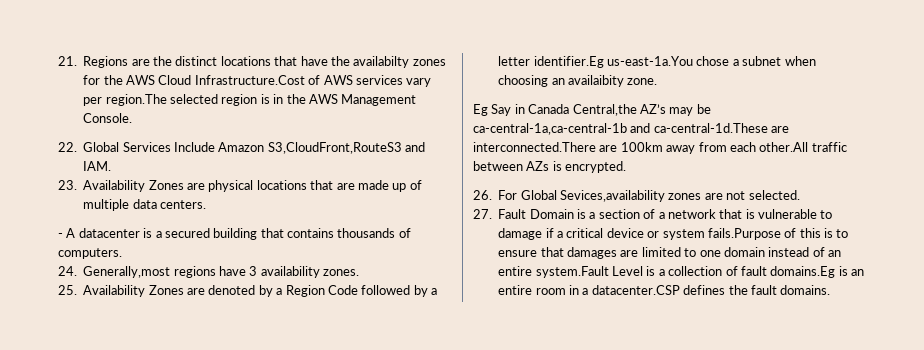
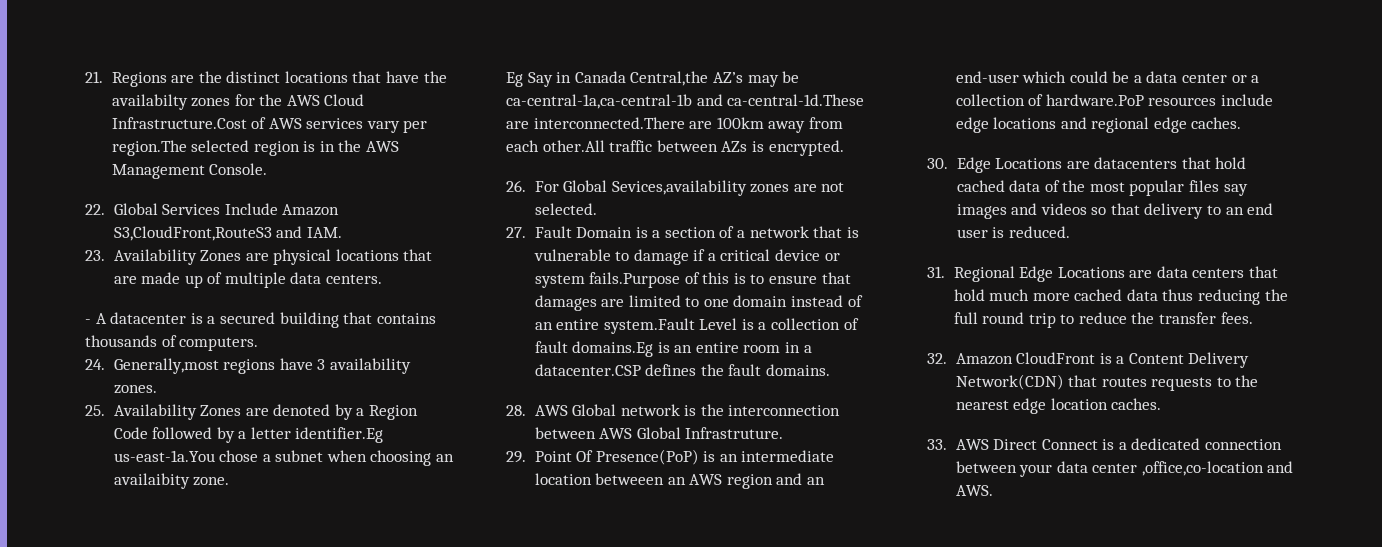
(831, 290) none -> [506,404,841,416] [534,427,784,439] [506,449,835,465] [534,473,826,489] [955,71,1260,83] [955,94,1273,106] [955,117,1242,133] [927,157,1247,173] [956,180,1248,196] [956,203,1274,219] [956,226,1070,238] [927,266,1279,282] [953,289,1288,305] [953,312,1253,328] [927,352,1250,368] [955,374,1259,391] [955,398,1162,414] [927,438,1283,450] [955,461,1294,477] [955,485,993,496] // 28. AWS Global network is the interconnection between AWS Global Infrastruture. // 29. Point Of Presence(PoP) is an intermediate location betweeen an AWS region and an end-user which could be a data center or a collection of hardware.PoP resources include edge locations and regional edge caches. // 30. Edge Locations are datacenters that hold cached data of the most popular files say images and videos so that delivery to an end user is reduced. // 31. Regional Edge Locations are data centers that hold much more cached data thus reducing the full round trip to reduce the transfer fees. // 32. Amazon CloudFront is a Content Delivery Network(CDN) that routes requests to the nearest edge location caches. // 33. AWS Direct Connect is a dedicated connection between your data center ,office,co-location and AWS.

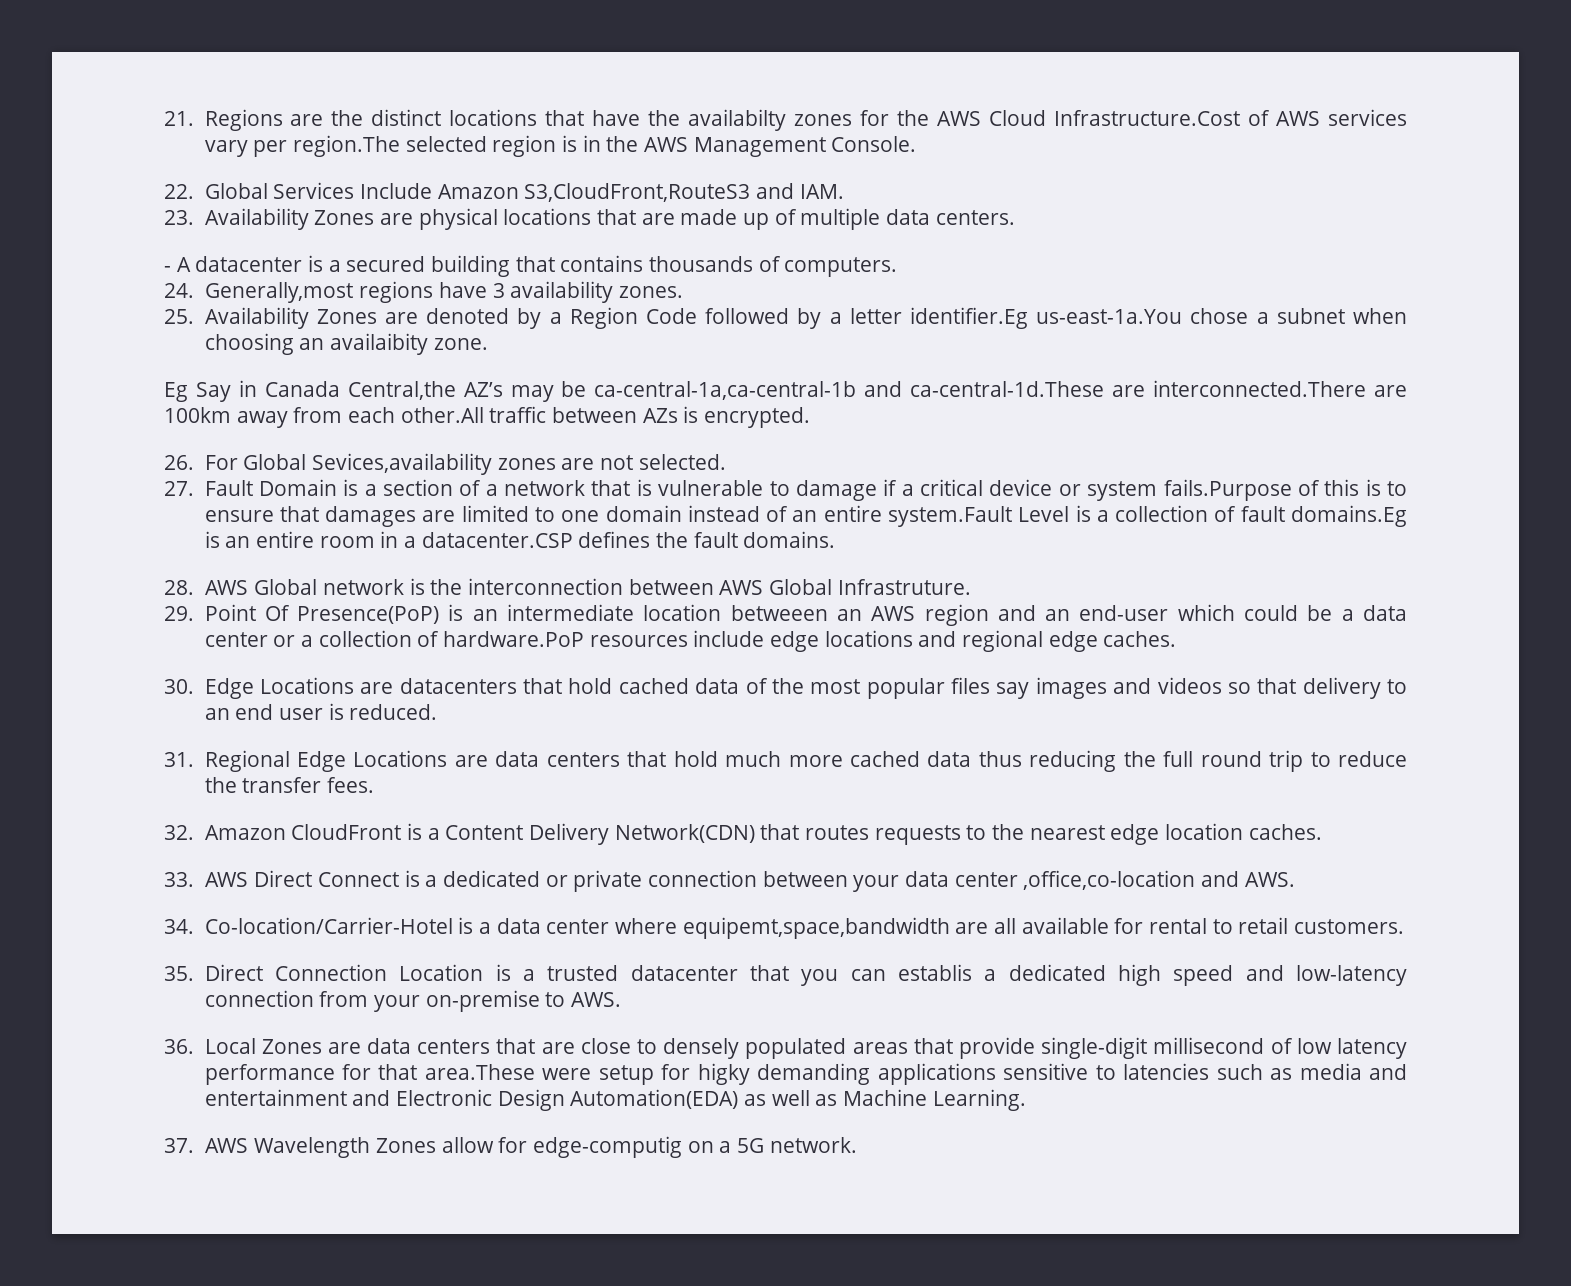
(1201, 444) none -> [545,870,643,892] or private
(993, 490) none -> [164,917,1404,939] [164,964,1407,986] [204,990,621,1012] [164,1037,1407,1059] [204,1063,1407,1085] [204,1089,1026,1111] [164,1136,857,1158] // 34. Co-location/Carrier-Hotel is a data center where equipemt,space,bandwidth are all available for rental to retail customers. // 35. Direct Connection Location is a trusted datacenter that you can establis a dedicated high speed and low-latency connection from your on-premise to AWS. // 36. Local Zones are data centers that are close to densely populated areas that provide single-digit millisecond of low latency performance for that area.These were setup for higky demanding applications sensitive to latencies such as media and entertainment and Electronic Design Automation(EDA) as well as Machine Learning. // 37. AWS Wavelength Zones allow for edge-computig on a 5G network.

